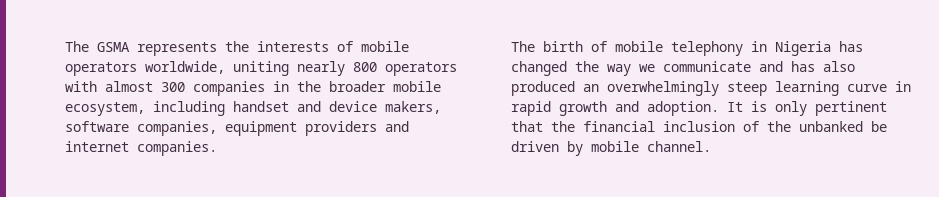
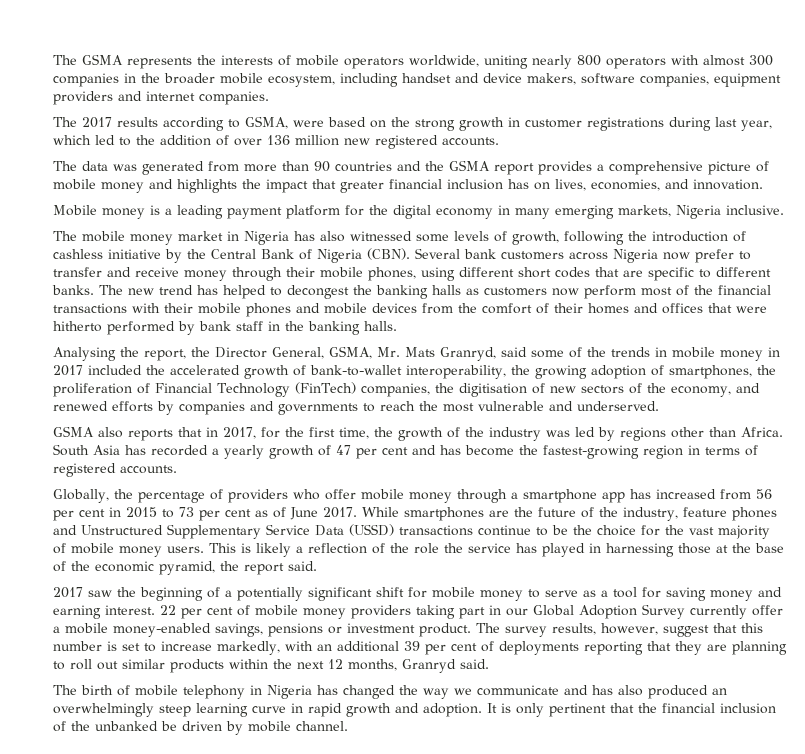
(217, 148) none -> [53,116,772,131] [53,135,499,149] [53,160,769,175] [53,179,763,193] [53,205,784,219] [53,231,746,245] [53,248,751,263] [53,267,771,281] [52,285,771,299] [53,303,767,317] [53,321,397,335] [53,346,780,361] [53,365,776,379] [53,382,760,397] [53,401,659,415] [53,426,783,441] [53,444,758,459] [53,463,177,477] [53,489,772,503] [53,507,777,521] [53,524,770,539] [53,543,784,557] [53,561,317,575] [53,587,782,601] [53,604,783,619] [53,623,763,637] [53,641,787,655] [53,659,489,673] // The 2017 results according to GSMA, were based on the strong growth in customer registrations during last year, which led to the addition of over 136 million new registered accounts. // The data was generated from more than 90 countries and the GSMA report provides a comprehensive picture of mobile money and highlights the impact that greater financial inclusion has on lives, economies, and innovation. // Mobile money is a leading payment platform for the digital economy in many emerging markets, Nigeria inclusive. // The mobile money market in Nigeria has also witnessed some levels of growth, following the introduction of cashless initiative by the Central Bank of Nigeria (CBN). Several bank customers across Nigeria now prefer to transfer and receive money through their mobile phones, using different short codes that are specific to different banks. The new trend has helped to decongest the banking halls as customers now perform most of the financial transactions with their mobile phones and mobile devices from the comfort of their homes and offices that were hitherto performed by bank staff in the banking halls. // Analysing the report, the Director General, GSMA, Mr. Mats Granryd, said some of the trends in mobile money in 2017 included the accelerated growth of bank-to-wallet interoperability, the growing adoption of smartphones, the proliferation of Financial Technology (FinTech) companies, the digitisation of new sectors of the economy, and renewed efforts by companies and governments to reach the most vulnerable and underserved. // GSMA also reports that in 2017, for the first time, the growth of the industry was led by regions other than Africa. South Asia has recorded a yearly growth of 47 per cent and has become the fastest-growing region in terms of registered accounts. // Globally, the percentage of providers who offer mobile money through a smartphone app has increased from 56 per cent in 2015 to 73 per cent as of June 2017. While smartphones are the future of the industry, feature phones and Unstructured Supplementary Service Data (USSD) transactions continue to be the choice for the vast majority of mobile money users. This is likely a reflection of the role the service has played in harnessing those at the base of the economic pyramid, the report said. // 2017 saw the beginning of a potentially significant shift for mobile money to serve as a tool for saving money and earning interest. 22 per cent of mobile money providers taking part in our Global Adoption Survey currently offer a mobile money-enabled savings, pensions or investment product. The survey results, however, suggest that this number is set to increase markedly, with an additional 39 per cent of deployments reporting that they are planning to roll out similar products within the next 12 months, Granryd said.

